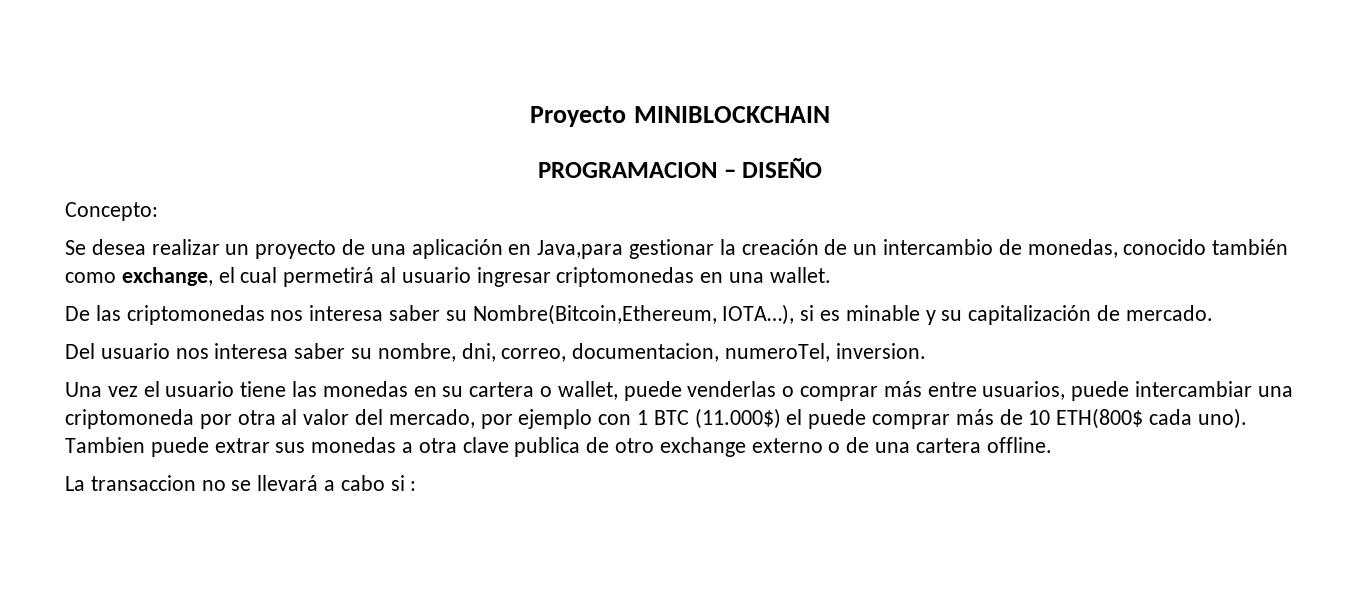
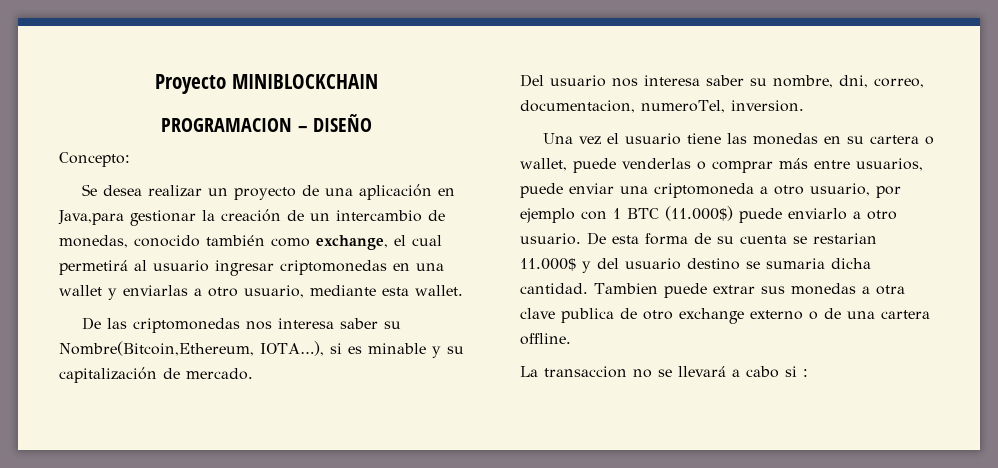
(765, 277) none -> [59,285,409,300] wallet y enviarlas a otro usuario, mediante esta
[1135,381,1253,397] intercambiar -> [569,183,614,194] enviar
[199,409,475,429] por otra al valor del mercado, -> [760,183,870,196] a otro usuario,
[786,408,1247,429] el puede comprar más de 10 ETH(800$ cada uno). -> [739,208,897,223] [520,232,877,245] [520,258,871,273] [520,283,588,294] puede enviarlo a otro usuario. De esta forma de su cuenta se restarian 11.000$ y del usuario destino se sumaria dicha cantidad.

